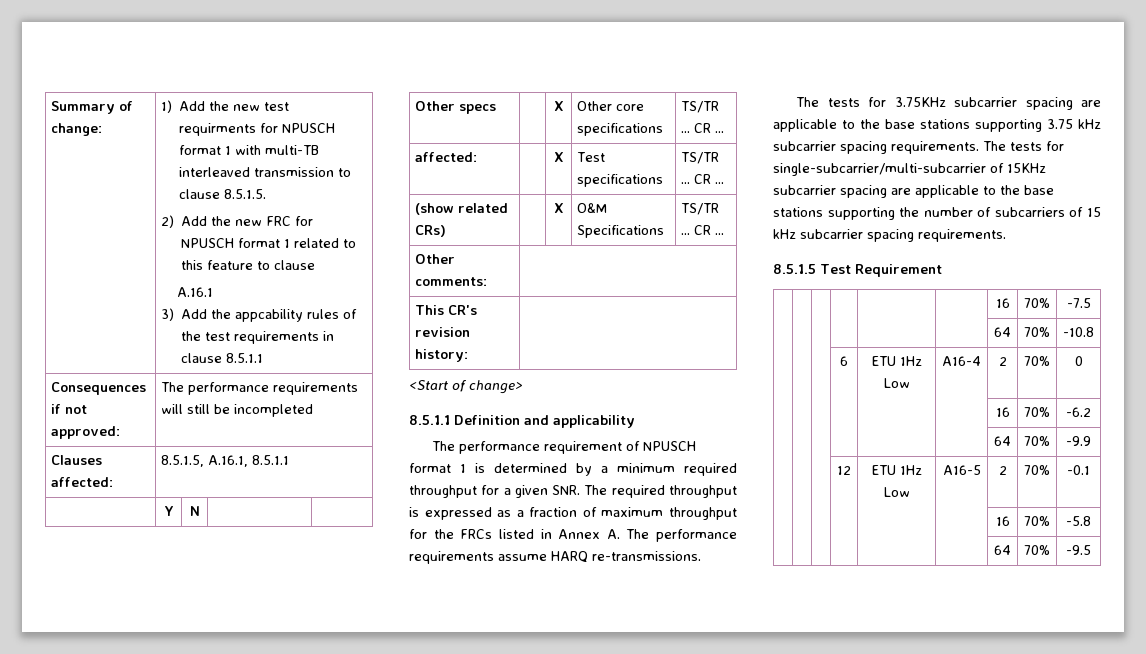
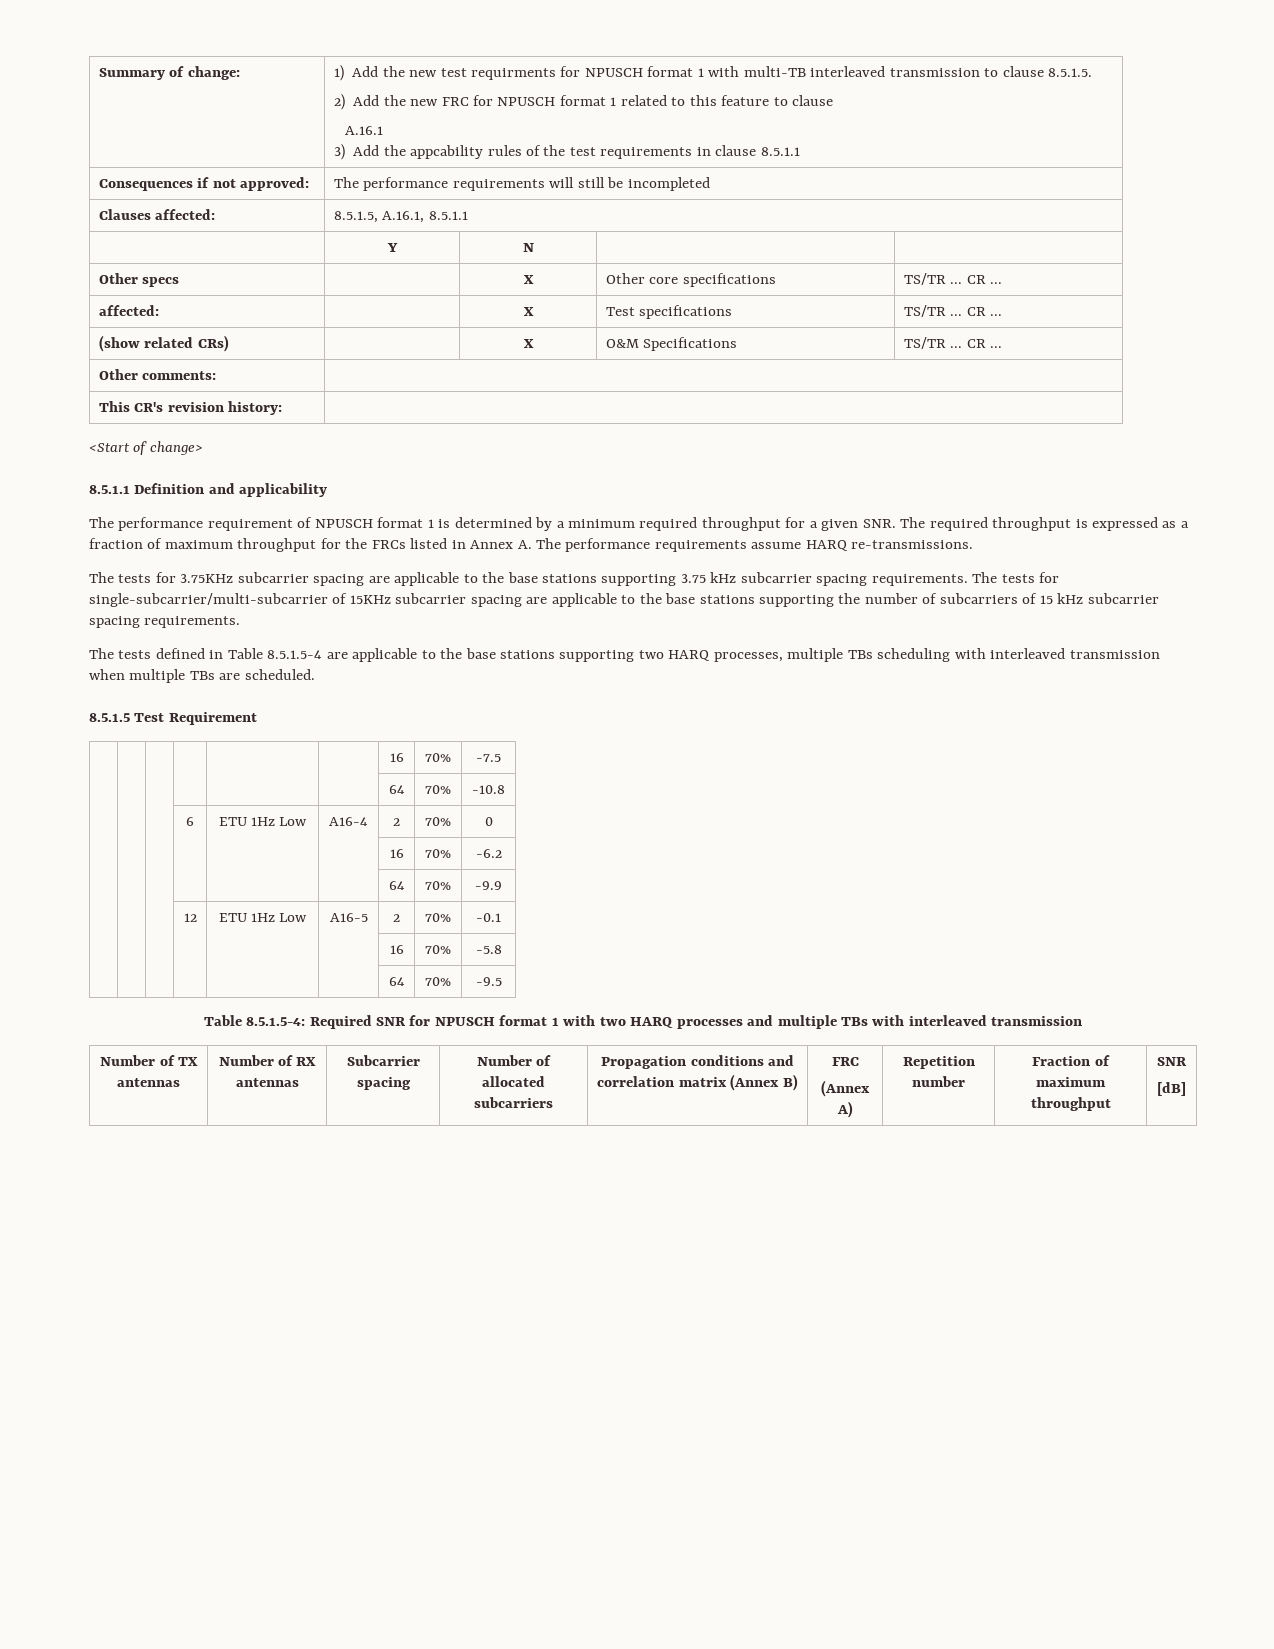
(1006, 235) none -> [89,648,1160,662] [89,669,315,683] // The tests defined in Table 8.5.1.5-4 are applicable to the base stations supporting two HARQ processes, multiple TBs scheduling with interleaved transmission when multiple TBs are scheduled.
(1091, 550) none -> [203,1015,1083,1029] [100,1055,198,1066] [117,1078,180,1087] [218,1055,317,1066] [235,1078,299,1087] [346,1055,420,1066] [356,1077,411,1090] [476,1055,552,1066] [482,1076,545,1087] [474,1097,553,1108] [601,1055,794,1069] [597,1074,798,1091] [831,1057,859,1066] [821,1080,870,1097] [836,1101,853,1118] [902,1056,975,1069] [912,1076,965,1087] [1032,1055,1110,1066] [1036,1077,1106,1087] [1030,1097,1111,1111] [1157,1057,1187,1066] [1157,1082,1186,1096] // Table 8.5.1.5-4: Required SNR for NPUSCH format 1 with two HARQ processes and multiple TBs with interleaved transmission // Number of TX antennas | Number of RX antennas | Subcarrier spacing | Number of allocated subcarriers | Propagation conditions and correlation matrix (Annex B) | FRC // (Annex A) | Repetition number | Fraction of maximum throughput | SNR // [dB]

